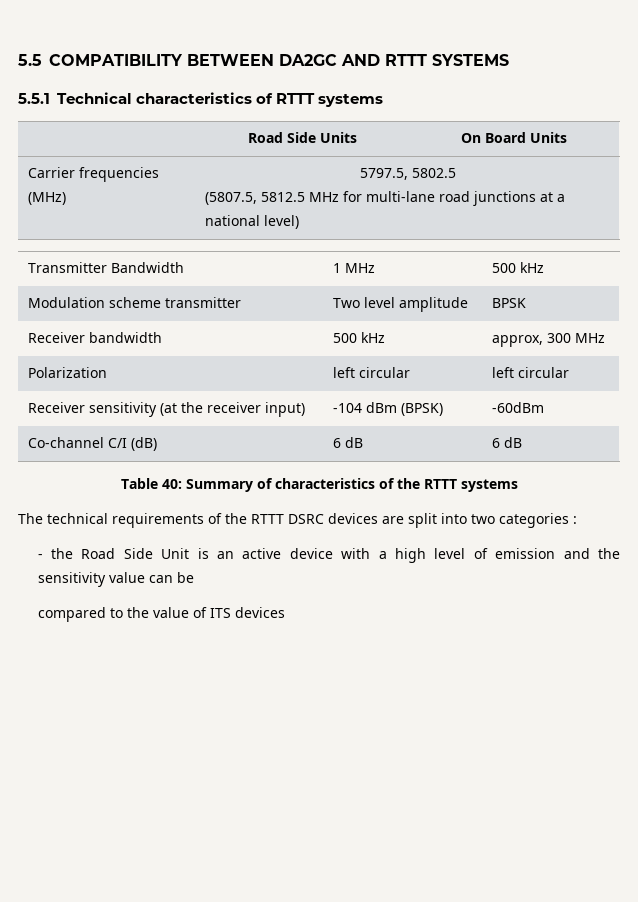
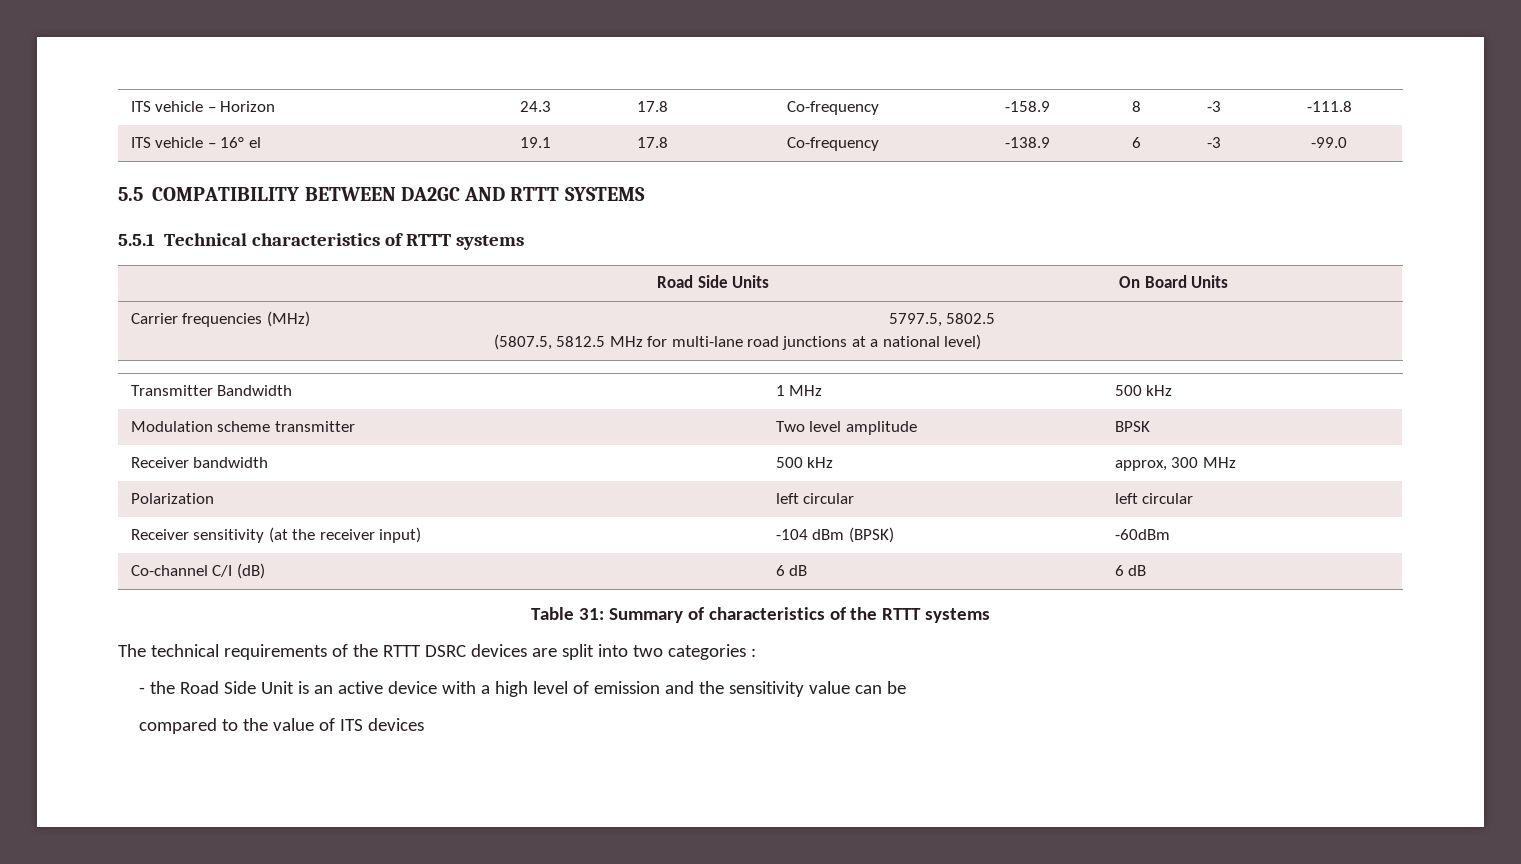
(18, 60) none -> [130,101,276,112] [519,101,551,112] [637,101,668,112] [787,101,879,115] [1005,101,1050,112] [1132,101,1141,112] [1207,101,1221,112] [1306,101,1352,112] [130,137,261,148] [519,137,551,148] [637,137,668,148] [787,137,879,151] [1005,137,1050,148] [1132,137,1141,148] [1207,137,1221,148] [1311,137,1347,148] ITS vehicle – Horizon | 24.3 | 17.8 | Co-frequency | -158.9 | 8 | -3 | -111.8 // ITS vehicle – 16° el | 19.1 | 17.8 | Co-frequency | -138.9 | 6 | -3 | -99.0 //
[161,479,182,489] 40: -> [578,608,604,620] 31:

